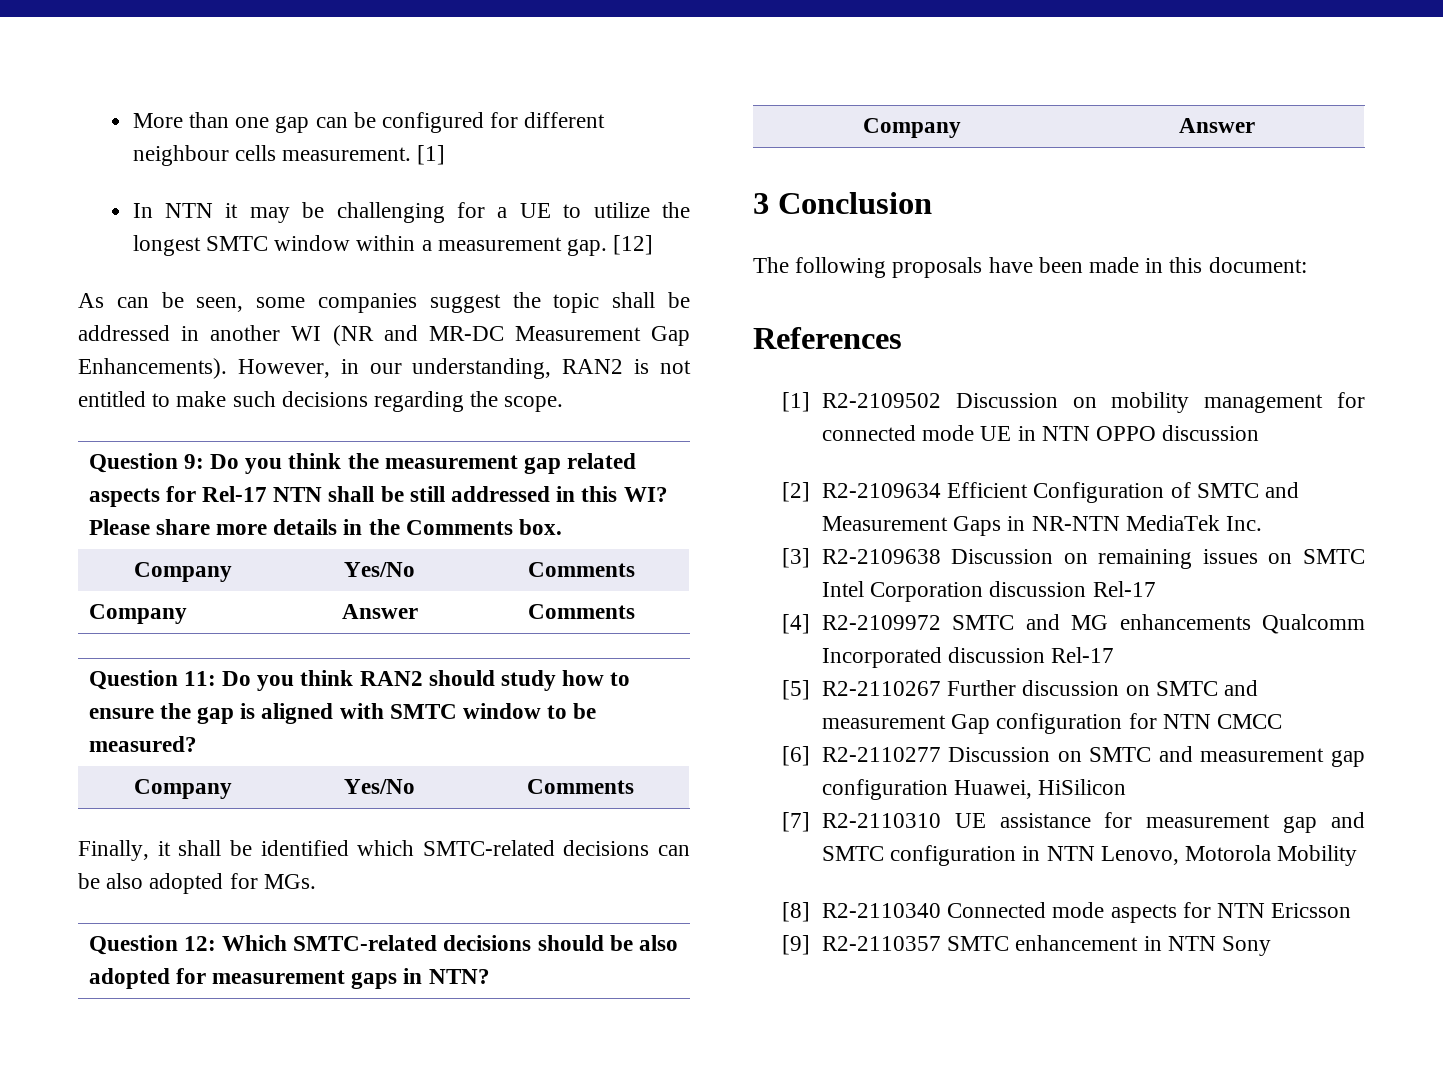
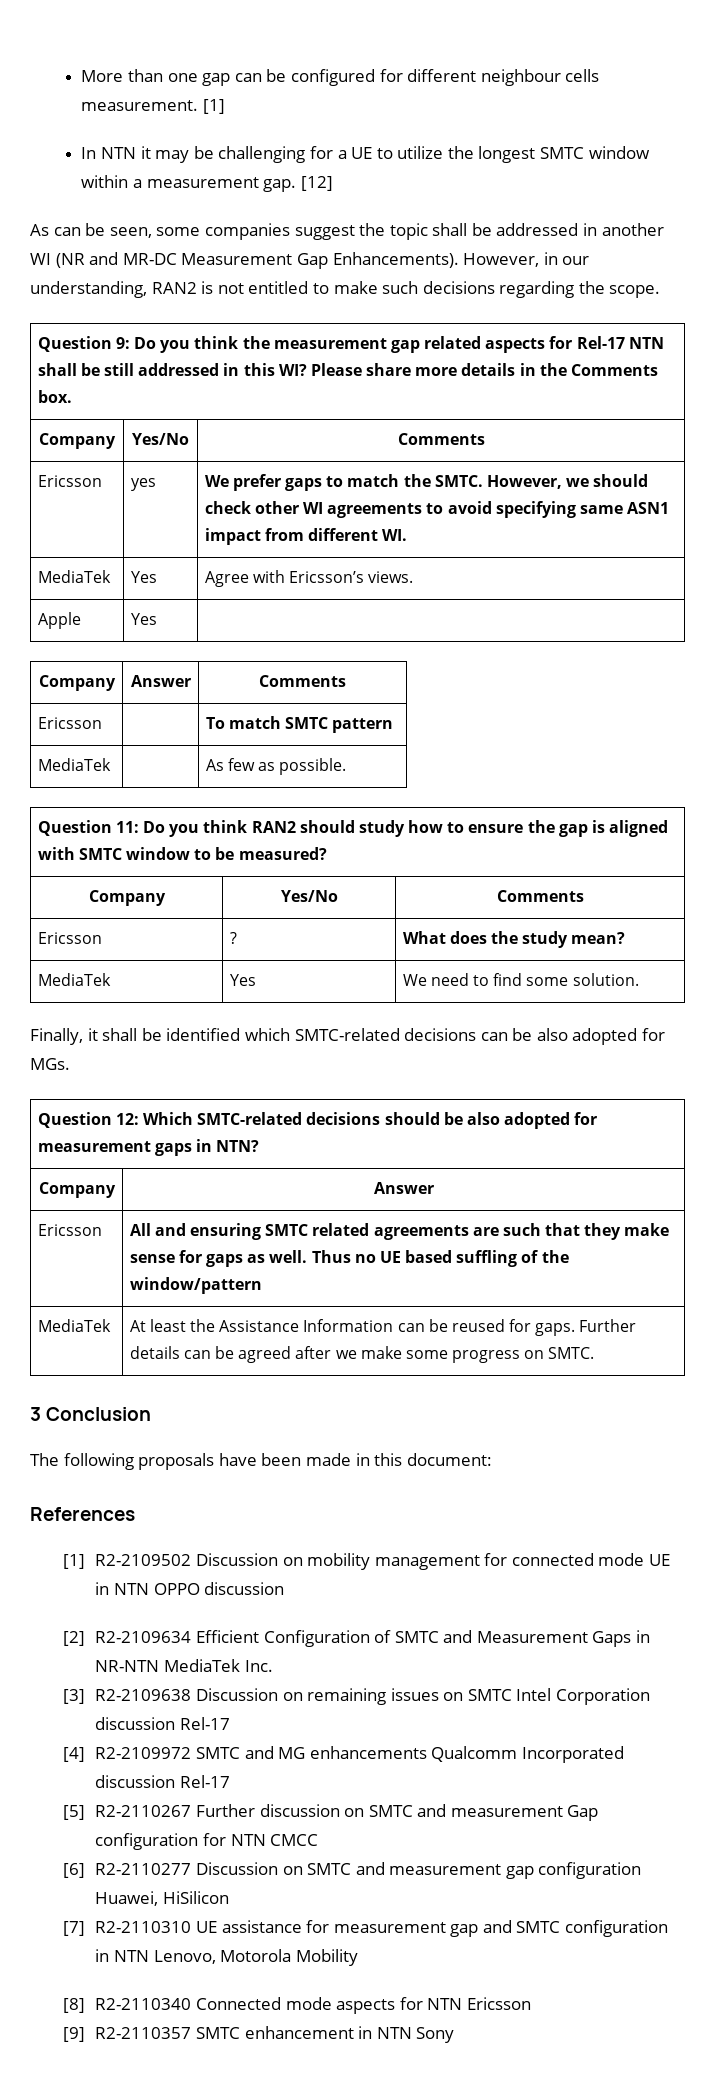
[88,604,187,624] [341,604,418,619] [527,604,635,619] Company | Answer | Comments -> [37,475,102,487] [130,478,156,491] [204,474,649,491] [204,501,670,518] [204,528,408,545] [37,570,111,583] [130,571,157,583] [204,570,414,587] [37,612,81,629] [130,613,157,625] [38,675,116,691] [130,675,191,687] [259,675,346,687] [37,717,102,729] [205,716,394,733] [37,758,111,771] [205,758,347,775] Ericsson | yes | We prefer gaps to match the SMTC. However, we should check other WI agreements to avoid specifying same ASN1 impact from different WI. // MediaTek | Yes | Agree with Ericsson’s views. // Apple | Yes | // Company | Answer | Comments // Ericsson | | To match SMTC pattern // MediaTek | | As few as possible.
(634, 786) none -> [37,932,102,944] [229,932,237,944] [402,931,626,948] [37,973,111,986] [229,974,256,986] [402,973,639,986] // Ericsson | ? | What does the study mean? // MediaTek | Yes | We need to find some solution.
(1255, 125) none -> [37,1224,102,1236] [129,1223,670,1240] [129,1250,569,1267] [129,1277,262,1294] [37,1319,111,1332] [129,1319,637,1336] [129,1346,595,1363] // Ericsson | All and ensuring SMTC related agreements are such that they make sense for gaps as well. Thus no UE based suffling of the window/pattern // MediaTek | At least the Assistance Information can be reused for gaps. Further details can be agreed after we make some progress on SMTC.

